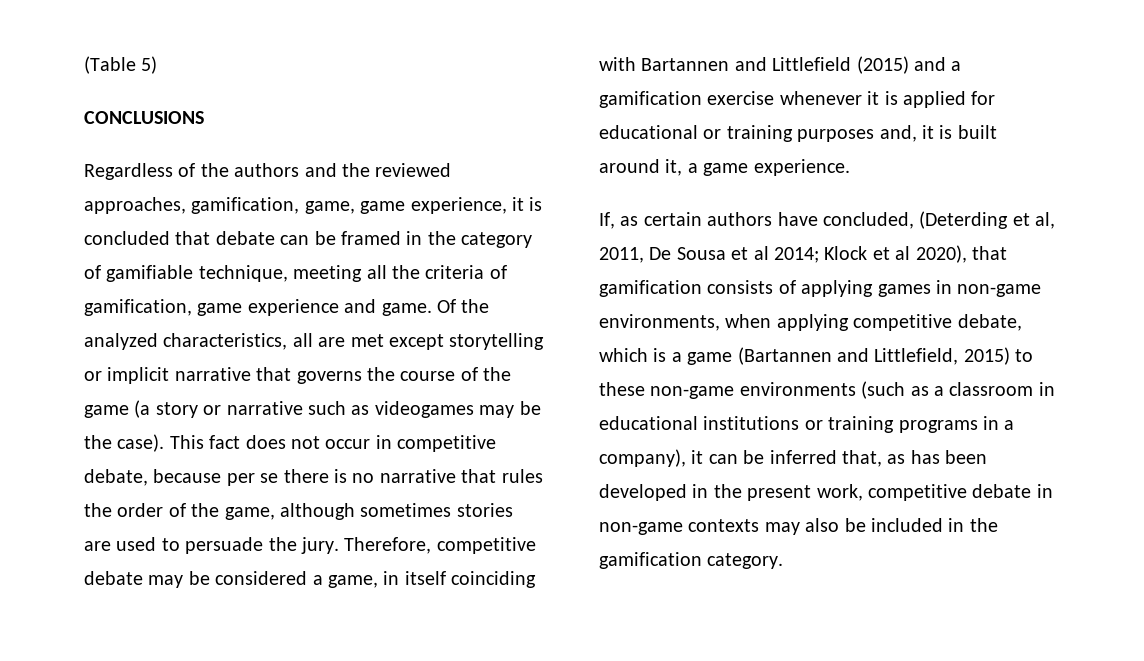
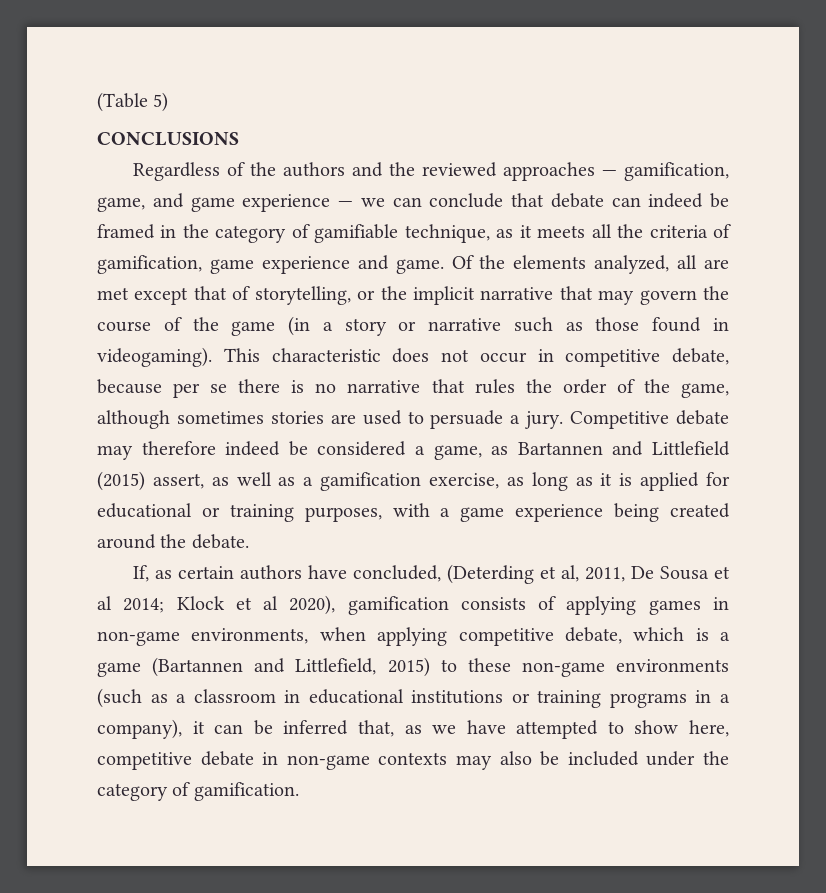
[84,197,543,214] [84,231,170,245] approaches, gamification, game, game experience, it is concluded -> [503,162,729,181] [97,193,504,212] approaches — gamification, game, and game experience — we can conclude
(310, 240) none -> [648,193,704,208] indeed
[293,265,363,282] meeting -> [496,225,586,238] as it meets
[84,333,288,350] analyzed characteristics, -> [513,255,670,274] elements analyzed,
[449,333,545,350] [84,371,102,381] storytelling or -> [193,286,407,305] that of storytelling, or the
[296,371,362,384] governs -> [598,290,697,305] may govern
[134,400,151,418] (a -> [288,316,333,336] (in a
[374,401,541,418] [84,434,241,452] videogames may be the case). This fact -> [595,317,729,332] [97,347,381,367] those found in videogaming). This characteristic
[268,537,536,554] [84,571,537,588] [599,56,962,74] [599,91,862,108] the jury. Therefore, competitive debate may be considered a game, in itself coinciding with Bartannen and Littlefield (2015) and a gamification exercise whenever -> [510,410,729,429] [97,441,731,460] [97,471,593,491] a jury. Competitive debate may therefore indeed be considered a game, as Bartannen and Littlefield (2015) assert, as well as a gamification exercise, as long as
[797,125,997,142] [599,159,850,176] purposes and, it is built around it, a game experience. -> [304,503,731,522] [97,534,249,549] purposes, with a game experience being created around the debate.
[972,246,1007,260] that -> (336, 605) none
[910,450,988,464] [599,484,863,501] has been developed in the present work, -> [432,720,729,739] we have attempted to show here,
[948,518,998,532] [599,552,784,569] in the gamification category. -> [646,751,730,766] [97,782,299,801] under the category of gamification.

